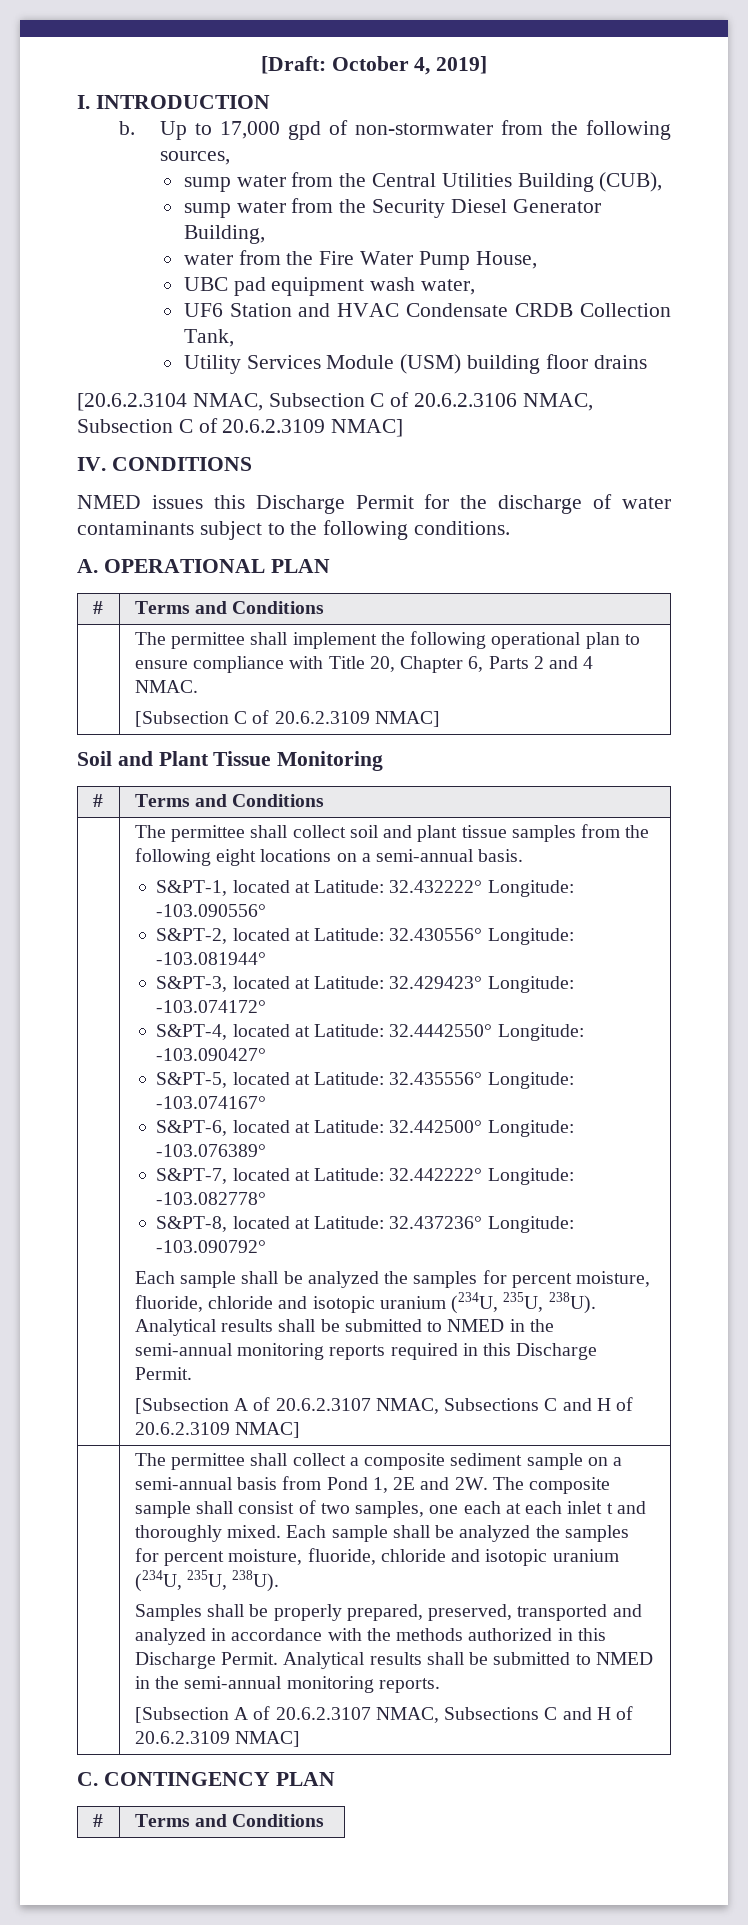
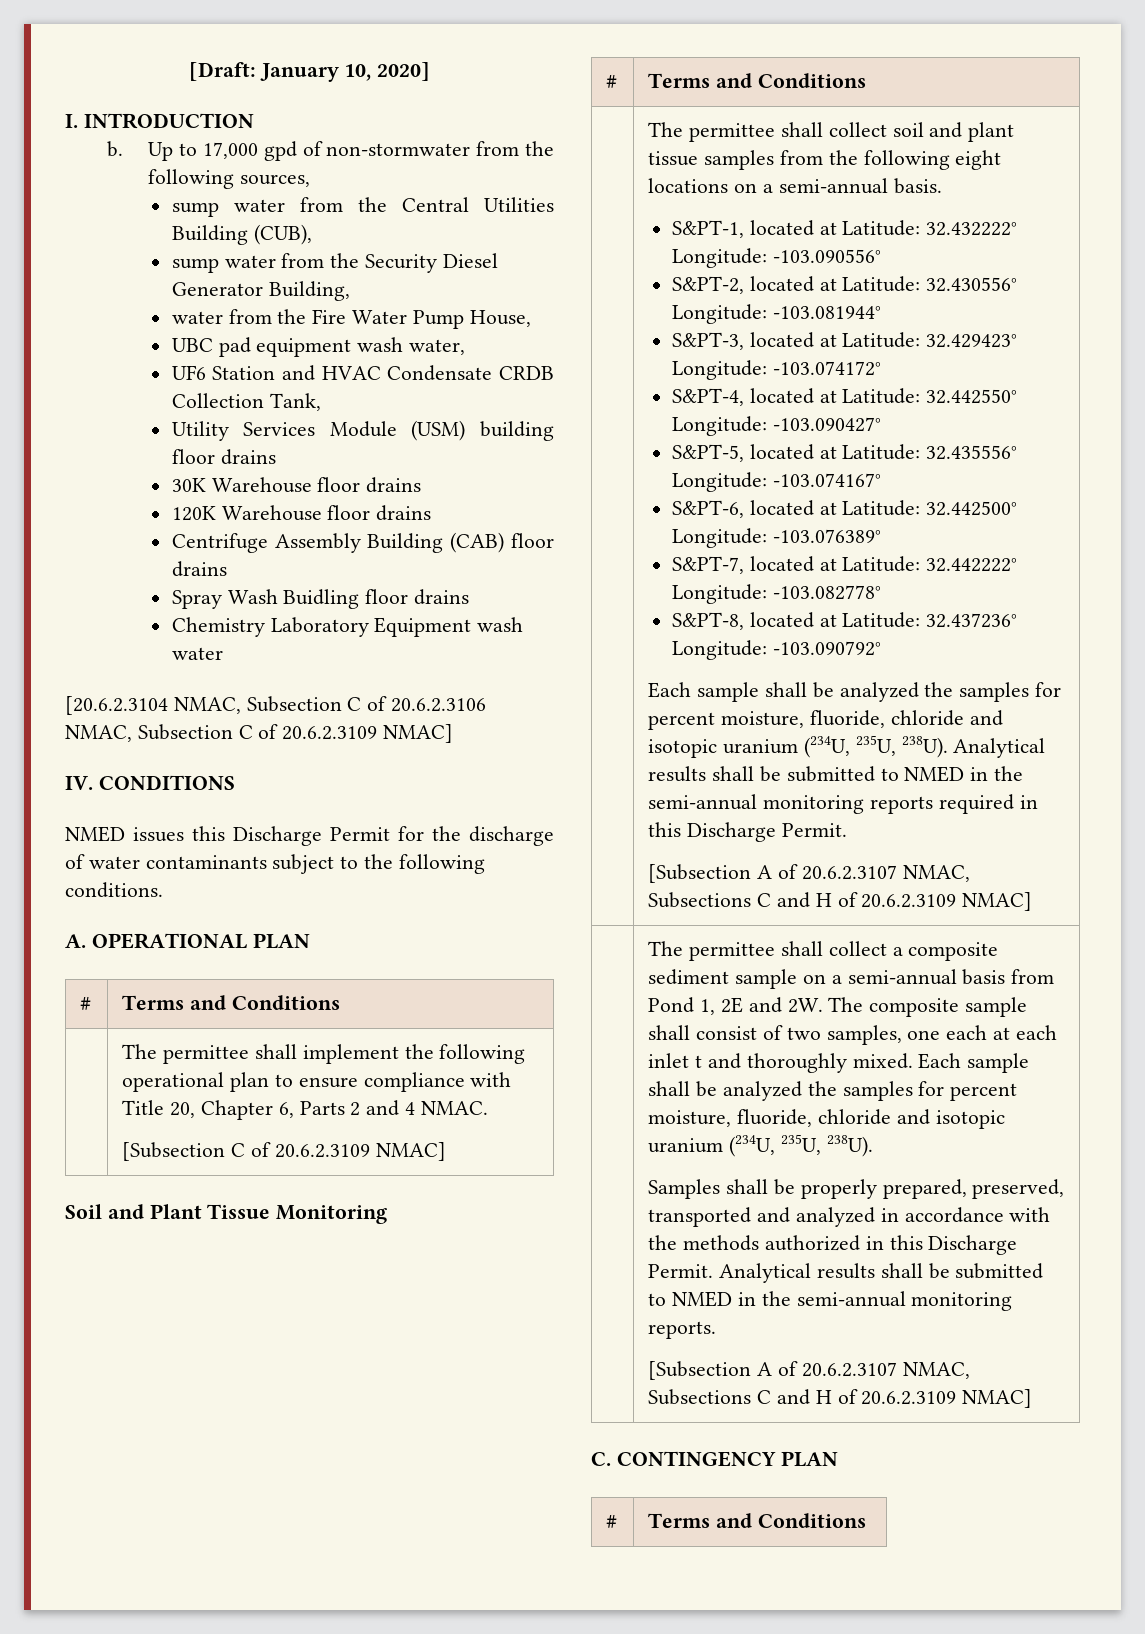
[331,56,488,75] October 4, 2019] -> [259,62,431,82] January 10, 2020]
(647, 362) none -> [171,477,422,493] [171,505,432,521] [171,532,554,553] [171,561,227,577] [171,589,470,609] [171,617,524,637] [171,647,223,660] // 30K Warehouse floor drains // 120K Warehouse floor drains // Centrifuge Assembly Building (CAB) floor drains // Spray Wash Buidling floor drains // Chemistry Laboratory Equipment wash water
[389,1024,493,1037] 32.4442550° -> [926,389,1018,404] 32.442550°

